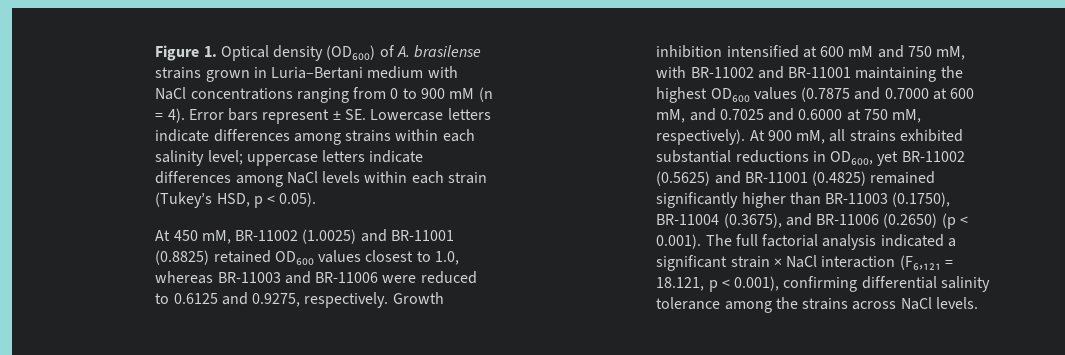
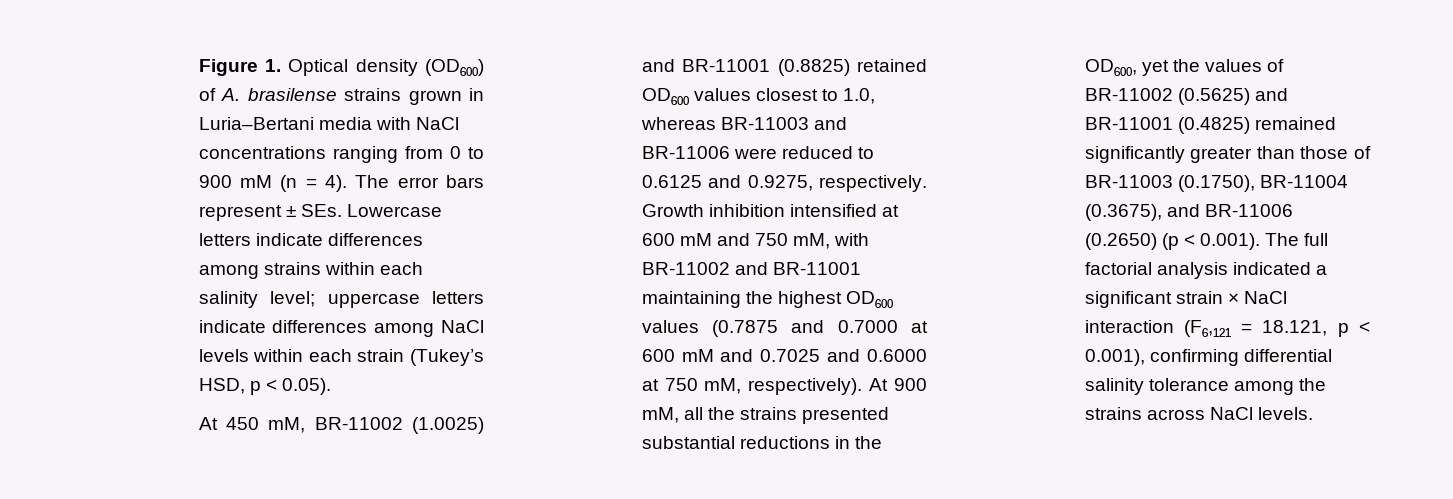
[367,66,424,79] medium -> [318,117,372,130] media
[188,109,224,120] Error -> [355,175,439,188] The error
[345,109,367,120] SE. -> [300,204,342,217] SEs.
[656,109,686,123] mM, -> [681,349,714,362] mM
[849,129,964,142] strains exhibited -> [707,407,890,424] the strains presented
(826, 156) none -> [855,436,883,449] the
(899, 158) none -> [1172,59,1285,72] the values of
[741,192,821,208] higher than -> [1190,146,1371,163] greater than those of

